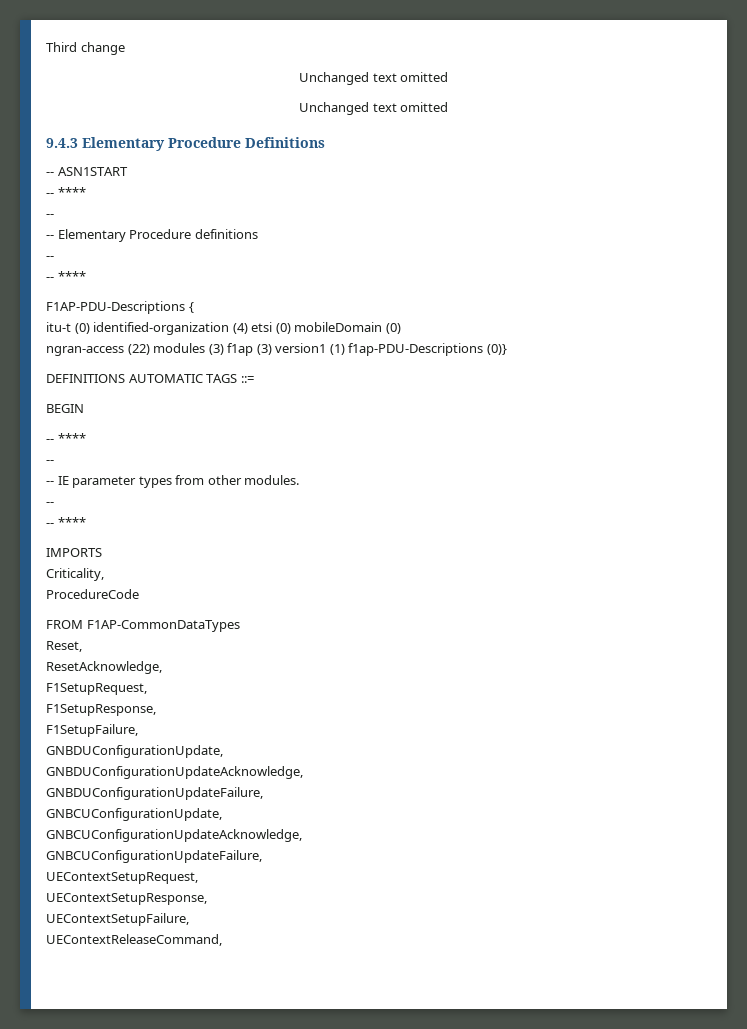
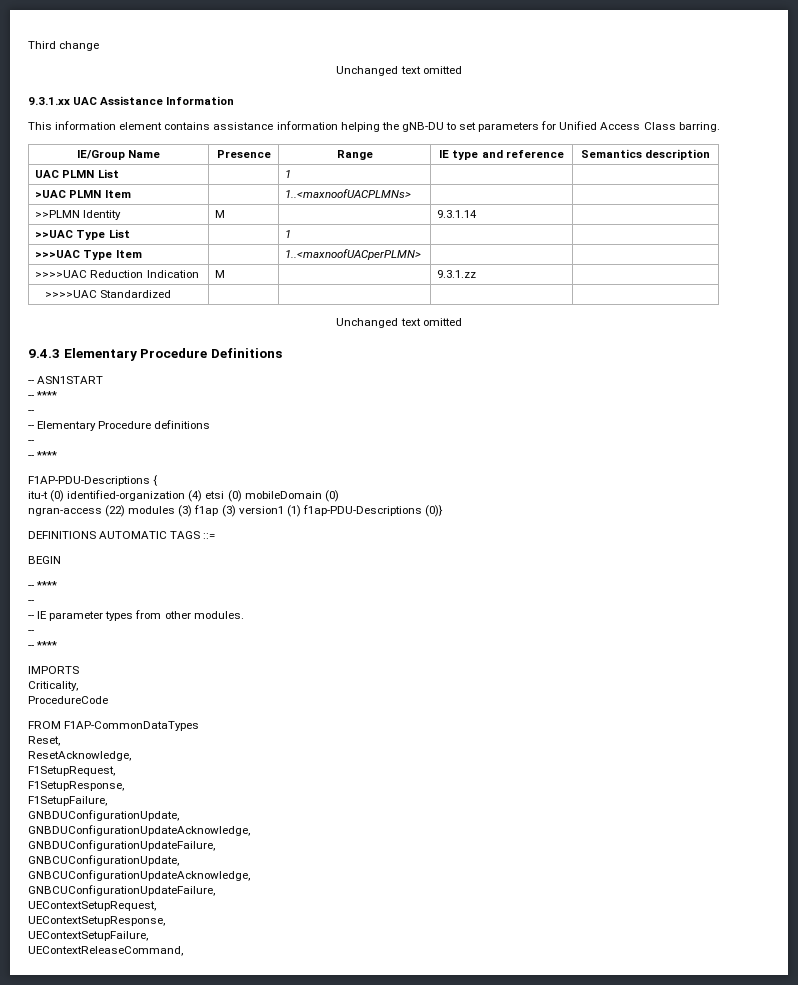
(449, 77) none -> [28,96,235,105] [28,121,720,132] [76,150,161,160] [216,150,271,158] [336,150,373,160] [439,150,564,160] [580,149,711,160] [35,169,119,178] [285,170,292,178] [35,190,131,198] [285,189,412,198] [35,210,122,220] [215,210,226,218] [437,210,478,218] [35,229,130,240] [285,230,292,238] [35,250,142,260] [285,249,422,260] [35,270,199,278] [215,270,226,278] [437,270,477,278] [44,290,172,298] // 9.3.1.xx UAC Assistance Information // This information element contains assistance information helping the gNB-DU to set parameters for Unified Access Class barring. // IE/Group Name | Presence | Range | IE type and reference | Semantics description // UAC PLMN List | | 1 | | // >UAC PLMN Item | | 1..<maxnoofUACPLMNs> | | // >>PLMN Identity | M | | 9.3.1.14 | // >>UAC Type List | | 1 | | // >>>UAC Type Item | | 1..<maxnoofUACperPLMN> | | // >>>>UAC Reduction Indication | M | | 9.3.1.zz | // >>>>UAC Standardized | | | |

